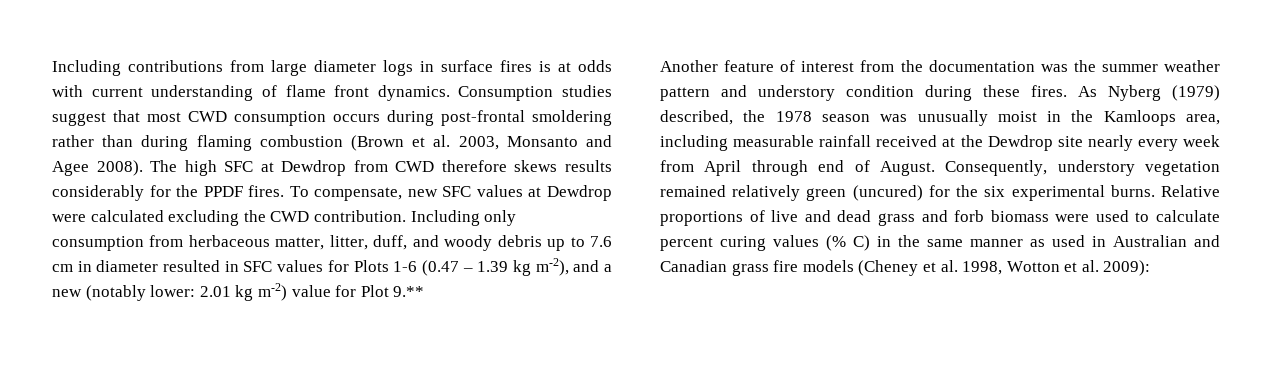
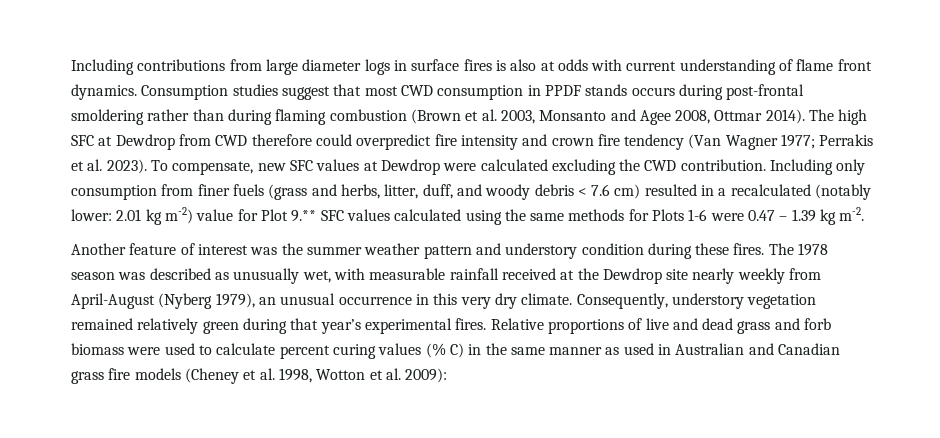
(551, 66) none -> [510,59,537,71] also
(326, 118) none -> [527,84,628,96] in PPDF stands
[96,160,143,176] 2008). -> [675,109,805,124] 2008, Ottmar 2014).
[514,160,612,172] [52,185,285,201] skews results considerably for the PPDF fires. -> [315,134,874,150] [71,159,147,174] could overpredict fire intensity and crown fire tendency (Van Wagner 1977; Perrakis et al. 2023).
[188,235,325,250] herbaceous matter, -> [197,184,380,200] finer fuels (grass and herbs,
[547,236,612,251] [52,258,612,276] [52,289,82,297] up to 7.6 cm in diameter resulted in SFC values for Plots 1-6 (0.47 – 1.39 kg m-2), and a new -> [577,184,811,199] < 7.6 cm) resulted in a recalculated
(425, 291) none -> [320,207,865,225] SFC values calculated using the same methods for Plots 1-6 were 0.47 – 1.39 kg m-2.
[860,60,1035,72] from the documentation -> (248, 249) none
[1078,85,1220,101] [660,110,1220,126] [660,135,728,151] As Nyberg (1979) described, the 1978 season was unusually moist in the Kamloops area, including -> [768,243,829,256] [71,268,365,284] The 1978 season was described as unusually wet, with
[1137,135,1220,151] [660,160,935,176] every week from April through end of August. -> [737,268,822,284] [71,293,573,309] weekly from April-August (Nyberg 1979), an unusual occurrence in this very dry climate.
[852,185,1155,201] (uncured) for the six experimental burns. -> [242,318,487,334] during that year’s experimental fires.

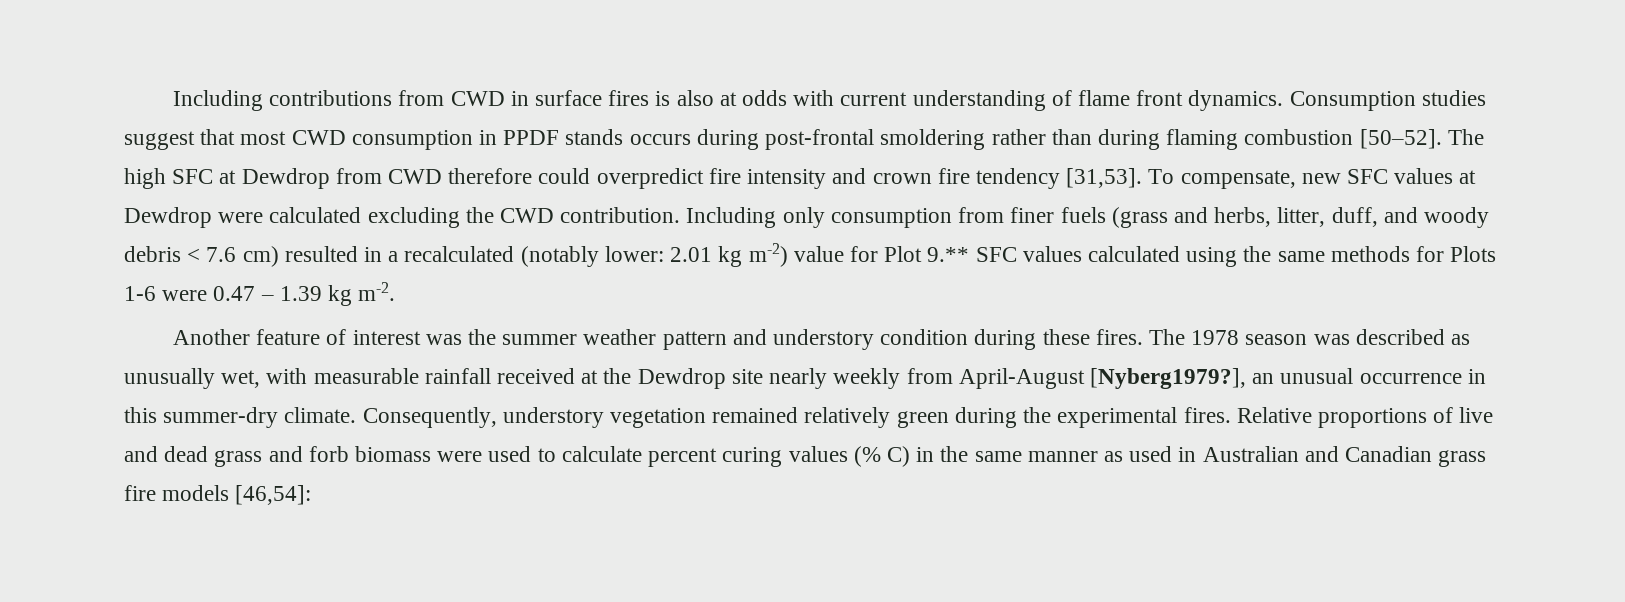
[265,59,390,75] large diameter logs -> [450,91,505,106] CWD
[410,109,805,125] (Brown et al. 2003, Monsanto and Agee 2008, Ottmar 2014). -> [1359,129,1442,149] [50–52].
[688,134,874,150] [71,159,147,174] (Van Wagner 1977; Perrakis et al. 2023). -> [1066,168,1143,188] [31,53].
[158,293,255,309] (Nyberg 1979), -> [1089,368,1246,389] [Nyberg1979?],
[460,293,517,309] very dry -> [163,407,279,428] summer-dry
[290,318,361,334] that year’s -> [1023,407,1052,423] the
[184,368,448,384] (Cheney et al. 1998, Wotton et al. 2009): -> [235,485,312,505] [46,54]:

